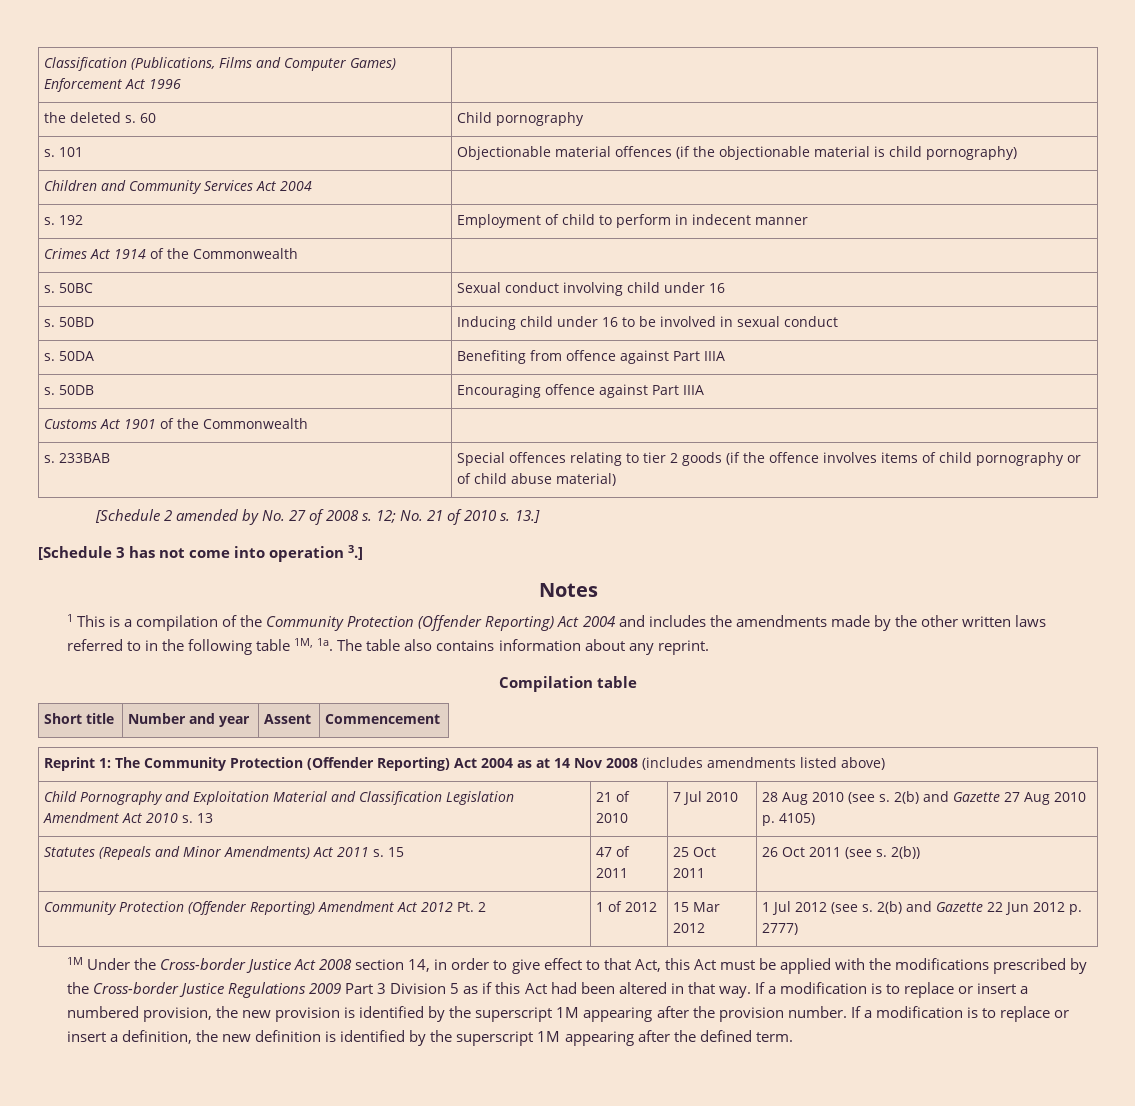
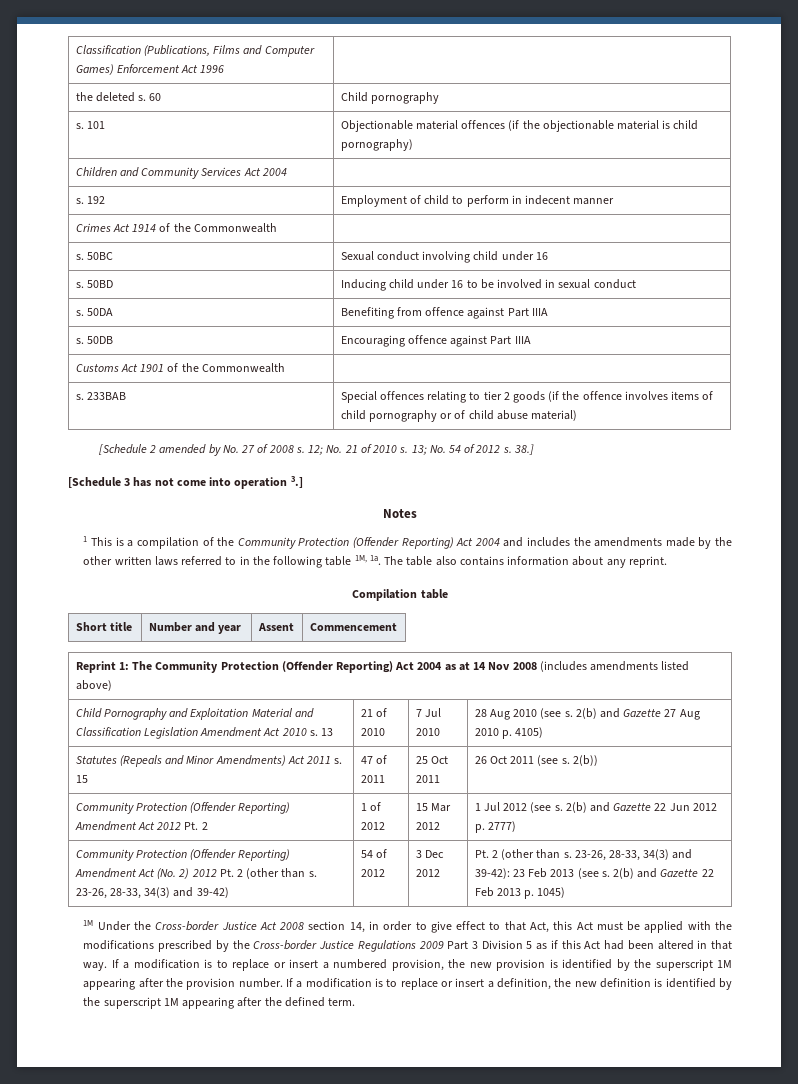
[514,510,540,523] 13.] -> [411,444,534,455] 13; No. 54 of 2012 s. 38.]
(799, 929) none -> [75,849,291,861] [74,868,317,879] [75,887,229,899] [360,849,387,858] [360,869,385,877] [415,850,444,858] [415,869,440,877] [474,849,693,861] [474,868,714,879] [474,887,566,899] // Community Protection (Offender Reporting) Amendment Act (No. 2) 2012 Pt. 2 (other than s. 23-26, 28-33, 34(3) and 39-42) | 54 of 2012 | 3 Dec 2012 | Pt. 2 (other than s. 23-26, 28-33, 34(3) and 39-42): 23 Feb 2013 (see s. 2(b) and Gazette 22 Feb 2013 p. 1045)

